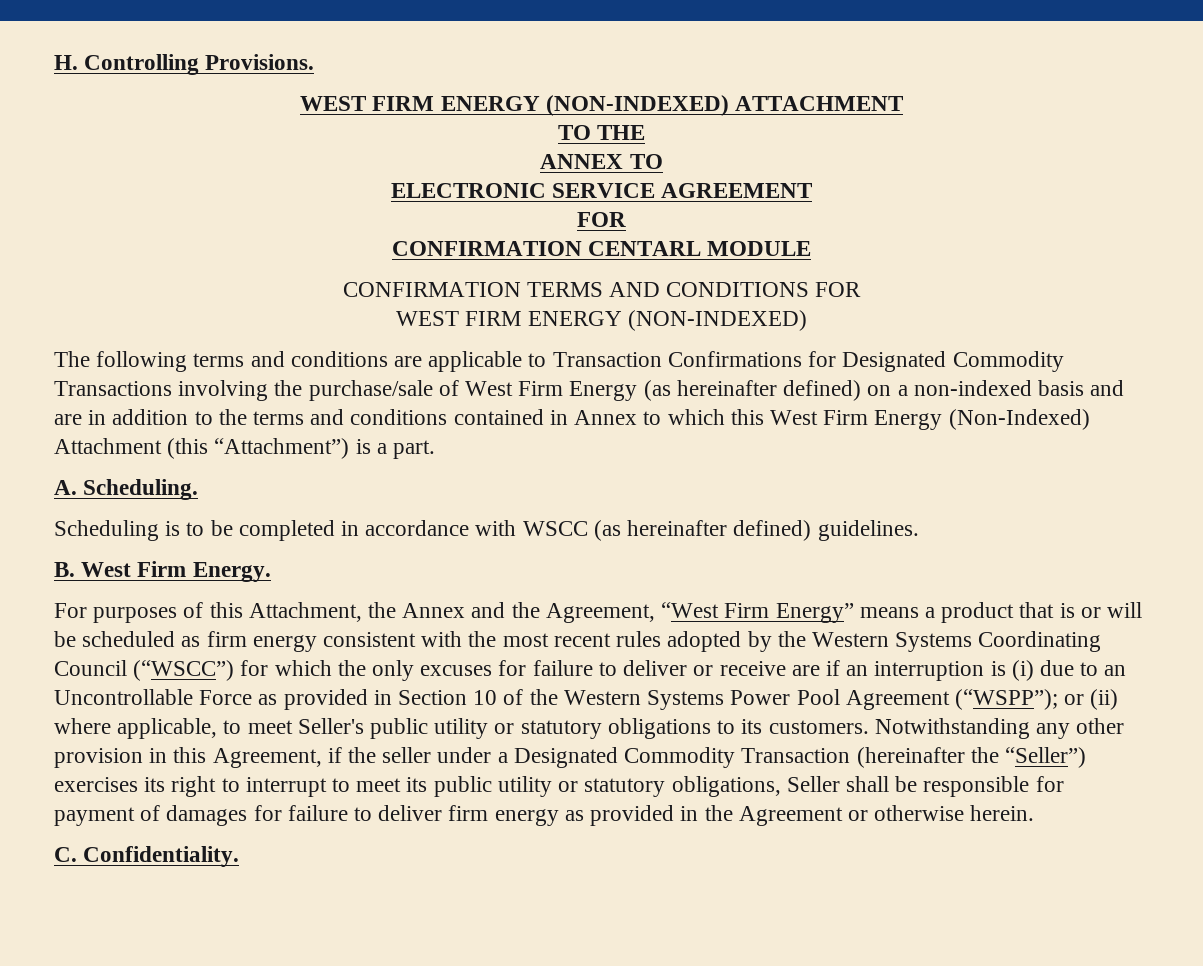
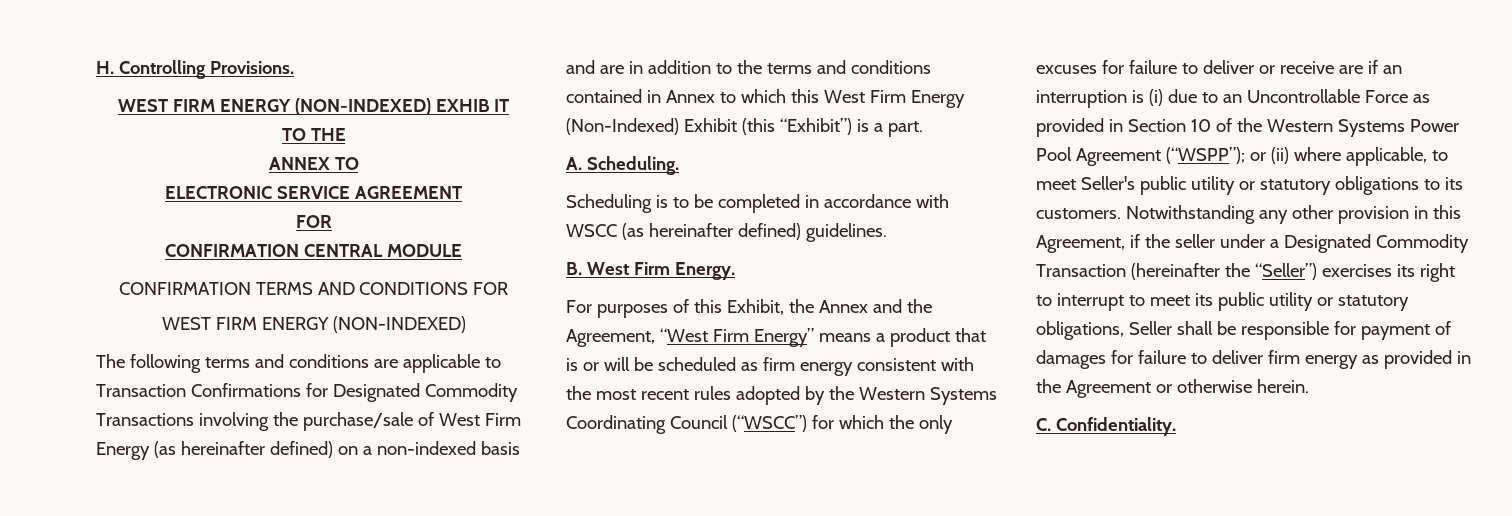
[734,96,903,111] ATTACHMENT -> [435,99,510,112] EXHIB IT
[588,241,701,256] CENTARL -> [303,244,383,257] CENTRAL
[54,438,350,459] Attachment (this “Attachment”) -> [683,118,852,135] Exhibit (this “Exhibit”)
[248,602,362,622] Attachment, -> [726,299,784,315] Exhibit,

